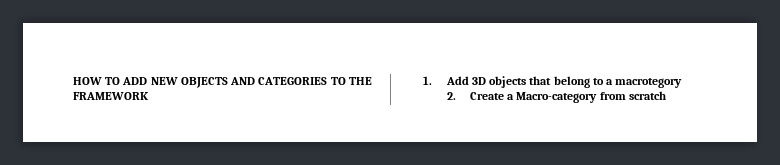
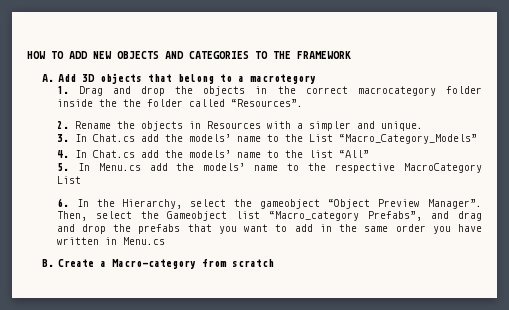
[423,76,433,85] 1. -> [41,74,54,82] A.
[446,92,456,100] 2. -> [56,86,483,96] [56,99,303,107] [56,121,423,131] [56,134,477,144] [56,150,369,158] [56,163,482,173] [56,176,81,184] [56,198,482,209] [56,211,482,221] [56,224,483,234] [56,237,165,245] [41,259,54,267] 1. Drag and drop the objects in the correct macrocategory folder inside the the folder called “Resources”. // 2. Rename the objects in Resources with a simpler and unique. // 3. In Chat.cs add the models’ name to the List “Macro_Category_Models” // 4. In Chat.cs add the models’ name to the list “All” // 5. In Menu.cs add the models’ name to the respective MacroCategory List // 6. In the Hierarchy, select the gameobject “Object Preview Manager”. Then, select the Gameobject list “Macro_category Prefabs”, and drag and drop the prefabs that you want to add in the same order you have written in Menu.cs // B.

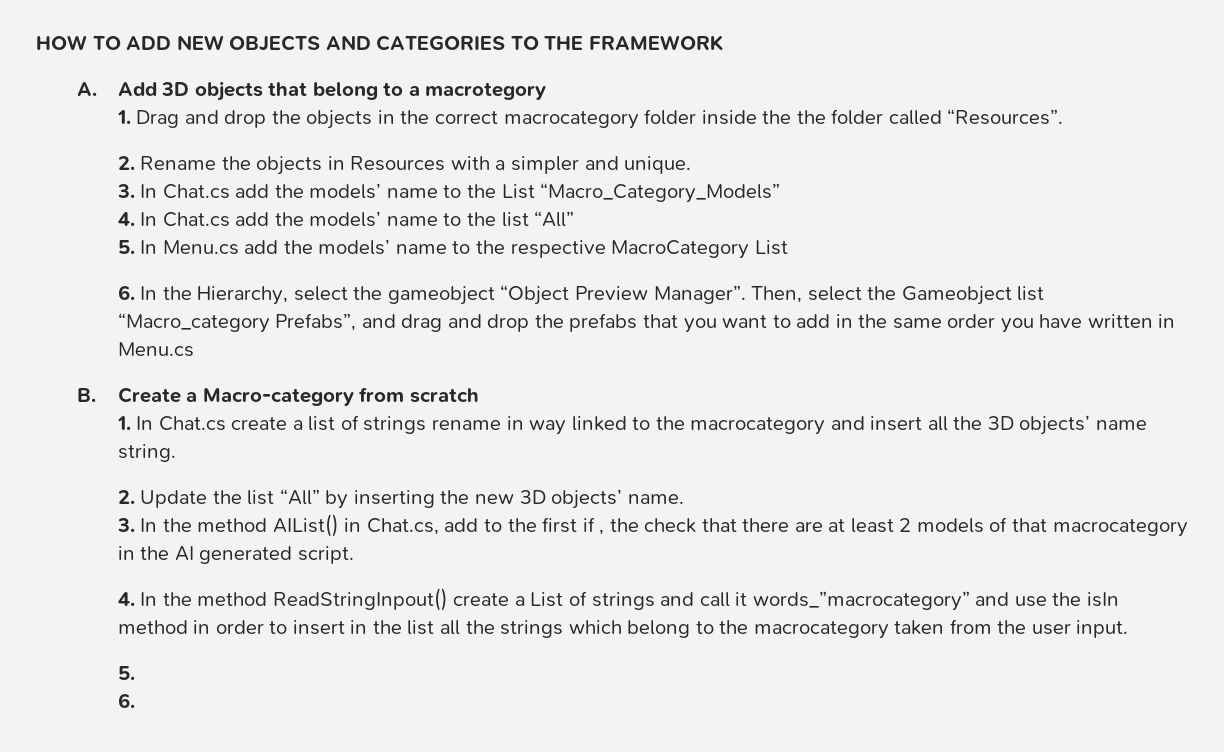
(275, 263) none -> [116,415,1147,435] [117,444,176,462] [117,489,684,509] [116,514,1188,537] [117,546,354,564] [117,588,1119,611] [117,619,1129,639] [117,666,135,680] [117,693,135,708] // 1. In Chat.cs create a list of strings rename in way linked to the macrocategory and insert all the 3D objects’ name string. // 2. Update the list “All” by inserting the new 3D objects’ name. // 3. In the method AIList() in Chat.cs, add to the first if , the check that there are at least 2 models of that macrocategory in the AI generated script. // 4. In the method ReadStringInpout() create a List of strings and call it words_”macrocategory” and use the isIn method in order to insert in the list all the strings which belong to the macrocategory taken from the user input. // 5. // 6.

